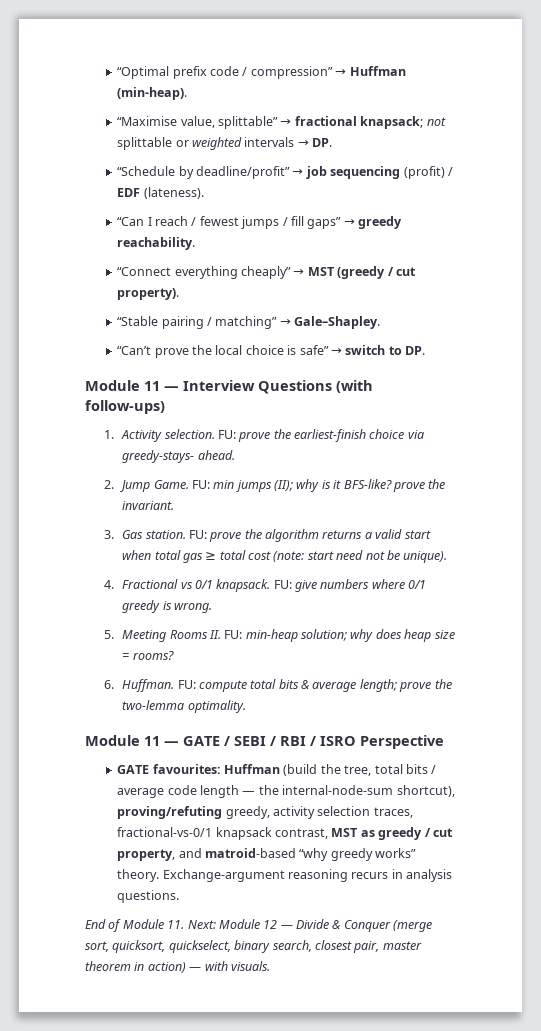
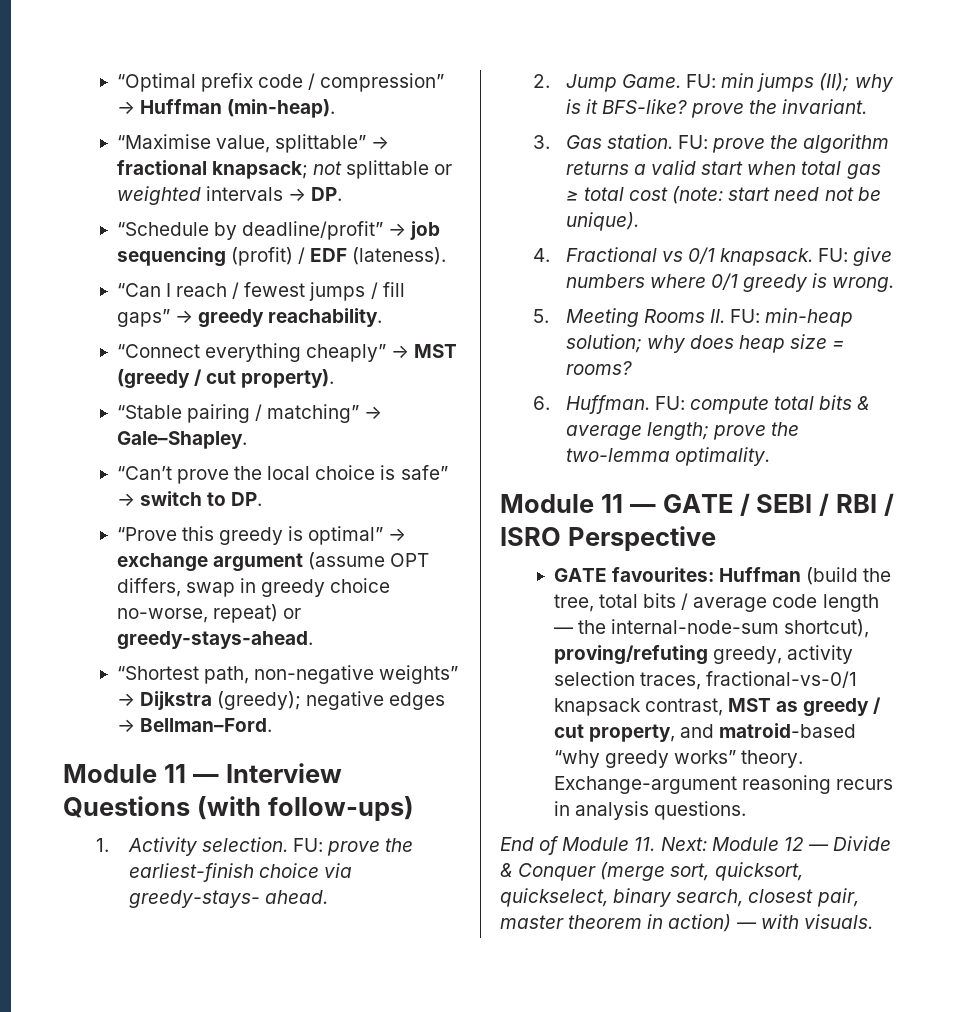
(426, 350) none -> [116,526,407,545] [116,552,430,572] [116,578,391,597] [116,604,302,623] [116,631,313,650] [116,665,459,684] [116,691,446,710] [116,718,272,732] // “Prove this greedy is optimal” → exchange argument (assume OPT differs, swap in greedy choice no-worse, repeat) or greedy-stays-ahead. // “Shortest path, non-negative weights” → Dijkstra (greedy); negative edges → Bellman–Ford.

